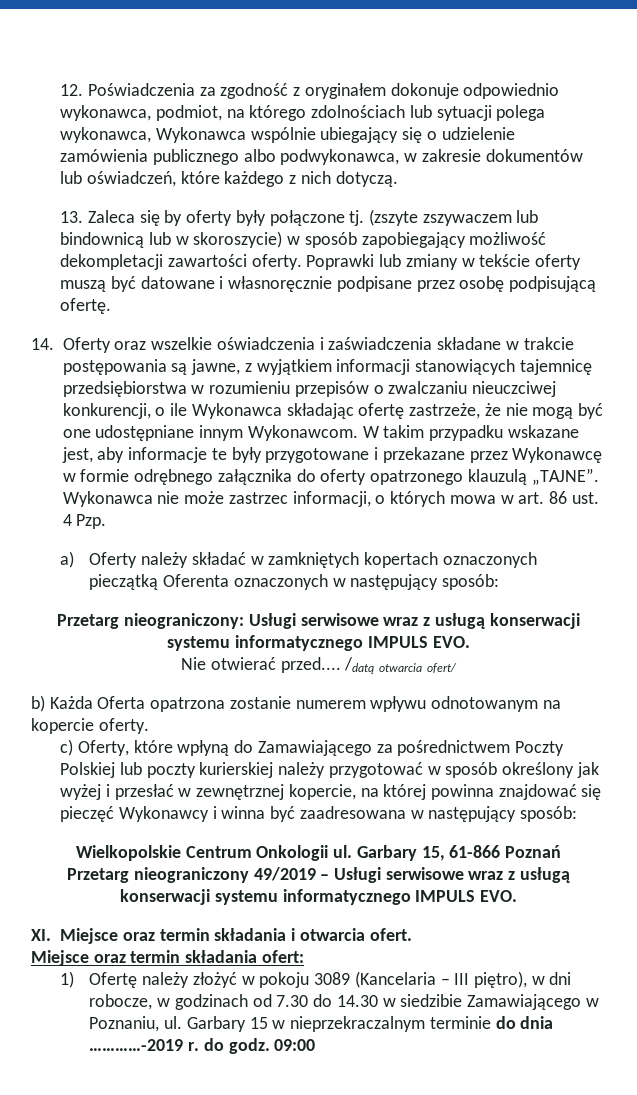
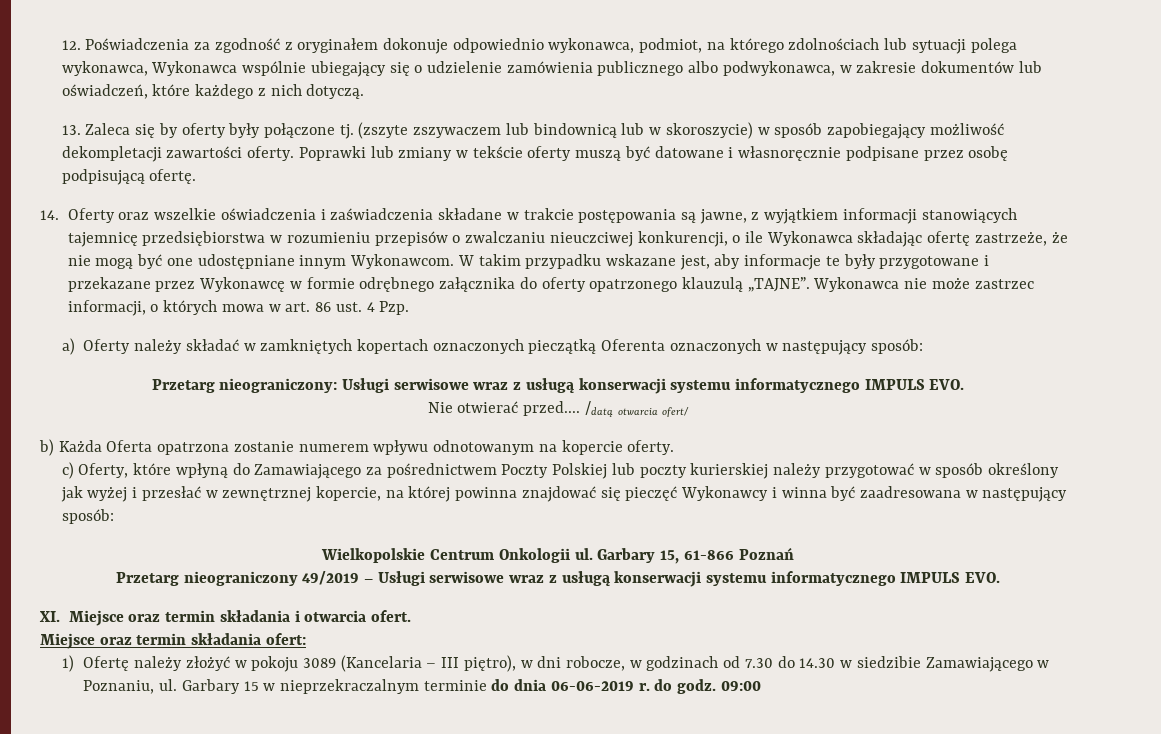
[89,1039,184,1051] …………-2019 -> [550,681,634,691] 06-06-2019

